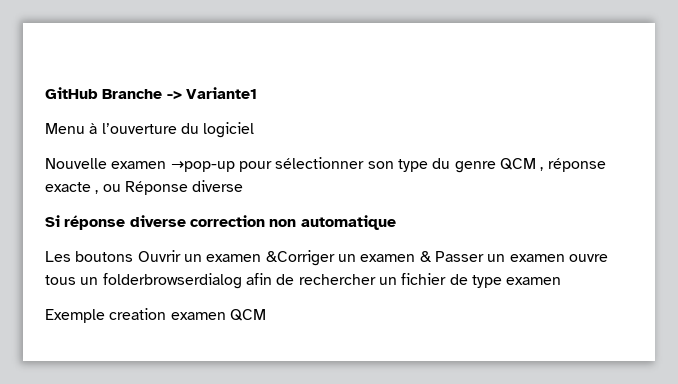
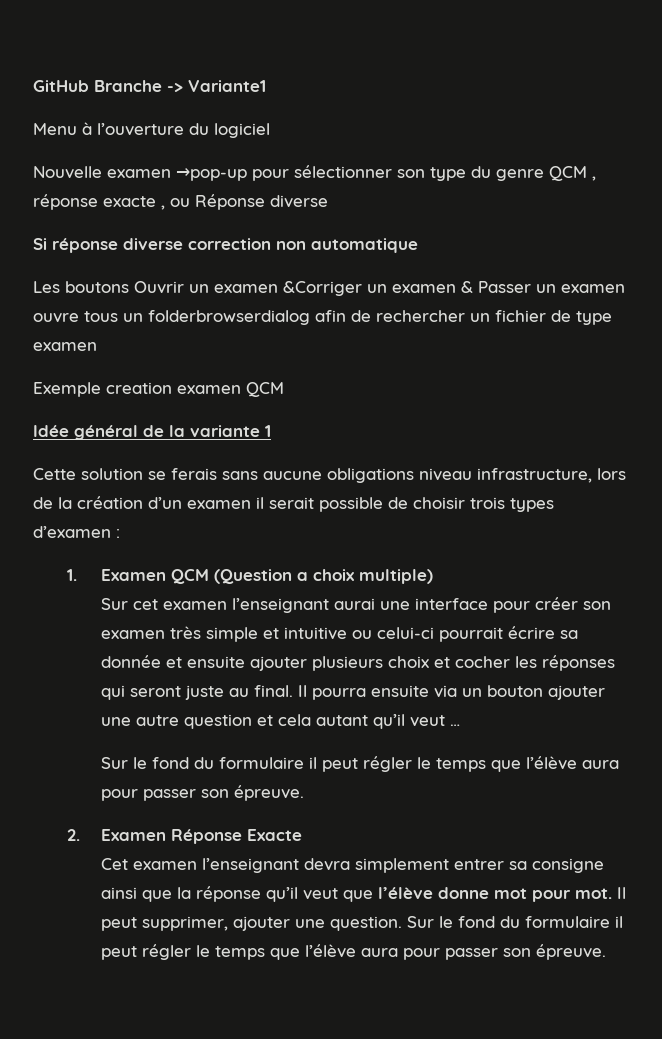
(266, 315) none -> [33,425,271,440] [33,468,626,483] [33,496,554,512] [33,526,120,538] [66,569,433,584] [100,597,611,613] [100,626,578,642] [100,655,615,671] [100,685,605,700] [100,714,460,729] [100,756,619,772] [100,785,304,801] [66,829,302,844] [100,858,604,873] [100,886,626,902] [100,916,623,931] [100,944,606,960] // Idée général de la variante 1 // Cette solution se ferais sans aucune obligations niveau infrastructure, lors de la création d’un examen il serait possible de choisir trois types d’examen : // 1. Examen QCM (Question a choix multiple) // Sur cet examen l’enseignant aurai une interface pour créer son examen très simple et intuitive ou celui-ci pourrait écrire sa donnée et ensuite ajouter plusieurs choix et cocher les réponses qui seront juste au final. Il pourra ensuite via un bouton ajouter une autre question et cela autant qu’il veut … // Sur le fond du formulaire il peut régler le temps que l’élève aura pour passer son épreuve. // 2. Examen Réponse Exacte // Cet examen l’enseignant devra simplement entrer sa consigne ainsi que la réponse qu’il veut que l’élève donne mot pour mot. Il peut supprimer, ajouter une question. Sur le fond du formulaire il peut régler le temps que l’élève aura pour passer son épreuve.

